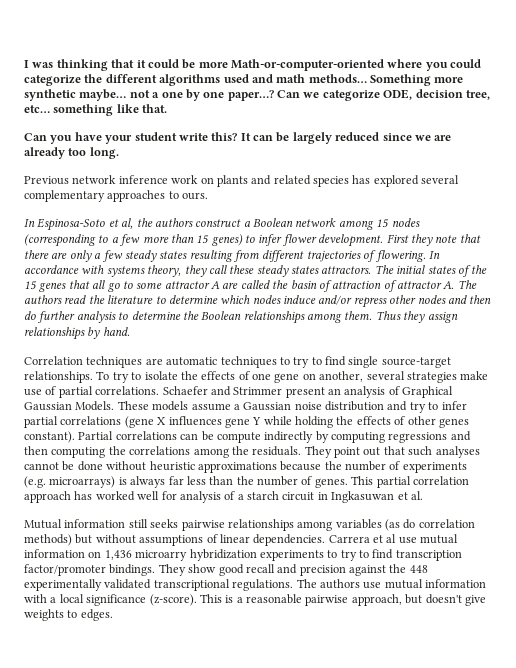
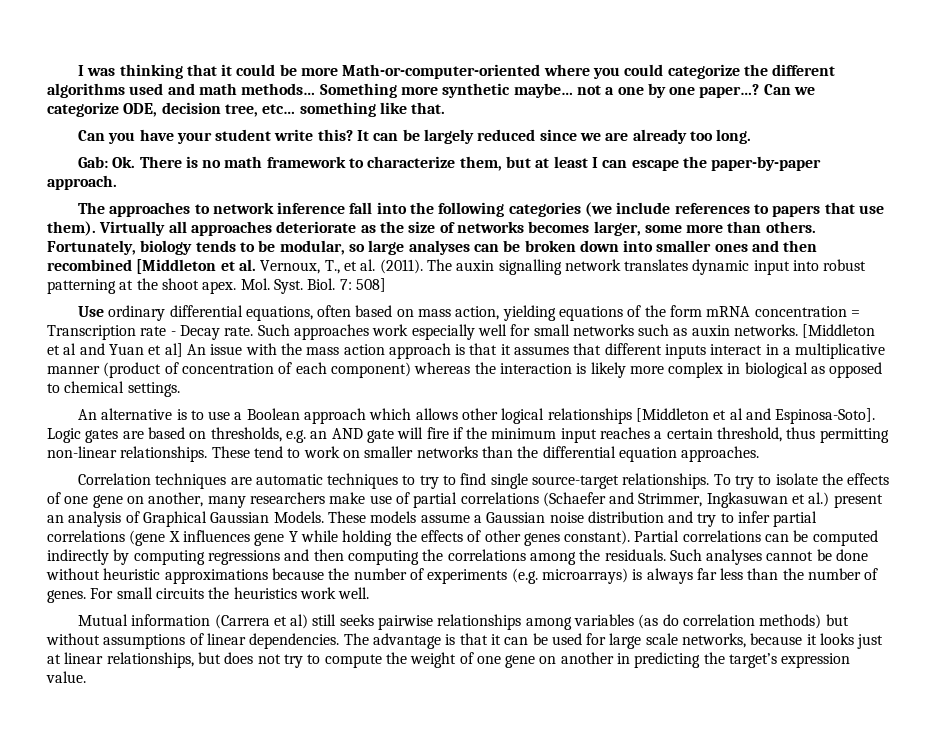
[24,175,460,187] [24,190,209,202] [24,218,420,231] [24,234,481,247] [24,250,440,262] [24,265,488,277] [24,280,477,292] [24,295,492,308] [24,311,458,324] [24,327,130,340] Previous network inference work on plants and related species has explored several complementary approaches to ours. // In Espinosa-Soto et al, the authors construct a Boolean network among 15 nodes (corresponding to a few more than 15 genes) to infer flower development. First they note that there are only a few steady states resulting from different trajectories of flowering. In accordance with systems theory, they call these steady states attractors. The initial states of the 15 genes that all go to some attractor A are called the basin of attraction of attractor A. The authors read the literature to determine which nodes induce and/or repress other nodes and then do further analysis to determine the Boolean relationships among them. Thus they assign relationships by hand. -> [77,156,822,171] [47,175,117,190] [77,202,885,217] [47,221,816,236] [47,240,818,255] [47,259,867,275] [47,278,386,294] [77,305,861,321] [47,324,876,340] [47,343,886,359] [47,362,883,378] [47,381,180,397] [77,408,876,424] [47,427,889,443] [47,446,760,462] Gab: Ok. There is no math framework to characterize them, but at least I can escape the paper-by-paper approach. // The approaches to network inference fall into the following categories (we include references to papers that use them). Virtually all approaches deteriorate as the size of networks becomes larger, some more than others. Fortunately, biology tends to be modular, so large analyses can be broken down into smaller ones and then recombined [Middleton et al. Vernoux, T., et al. (2011). The auxin signalling network translates dynamic input into robust patterning at the shoot apex. Mol. Syst. Biol. 7: 508] // Use ordinary differential equations, often based on mass action, yielding equations of the form mRNA concentration = Transcription rate - Decay rate. Such approaches work especially well for small networks such as auxin networks. [Middleton et al and Yuan et al] An issue with the mass action approach is that it assumes that different inputs interact in a multiplicative manner (product of concentration of each component) whereas the interaction is likely more complex in biological as opposed to chemical settings. // An alternative is to use a Boolean approach which allows other logical relationships [Middleton et al and Espinosa-Soto]. Logic gates are based on thresholds, e.g. an AND gate will fire if the minimum input reaches a certain threshold, thus permitting non-linear relationships. These tend to work on smaller networks than the differential equation approaches.
[366,371,457,383] several strategies -> [207,492,325,508] many researchers
[95,386,283,396] correlations. Schaefer and Strimmer -> [460,492,830,508] correlations (Schaefer and Strimmer, Ingkasuwan et al.)
[216,432,261,443] compute -> [812,530,878,546] computed
[304,446,433,458] They point out that such -> [669,549,702,561] Such
[351,476,469,488] [24,491,423,503] This partial correlation approach has worked well for analysis of a starch circuit in Ingkasuwan et al. -> [90,587,370,599] For small circuits the heuristics work well.
(126, 523) none -> [214,614,309,629] (Carrera et al)
[328,534,459,544] [24,549,462,561] [24,564,428,576] [24,579,486,591] [24,594,486,606] [24,609,113,621] Carrera et al use mutual information on 1,436 microarry hybridization experiments to try to find transcription factor/promoter bindings. They show good recall and precision against the 448 experimentally validated transcriptional regulations. The authors use mutual information with a local significance (z-score). This is a reasonable pairwise approach, but doesn't give weights to edges. -> [343,633,884,649] [47,652,851,668] [46,671,86,683] The advantage is that it can be used for large scale networks, because it looks just at linear relationships, but does not try to compute the weight of one gene on another in predicting the target’s expression value.

